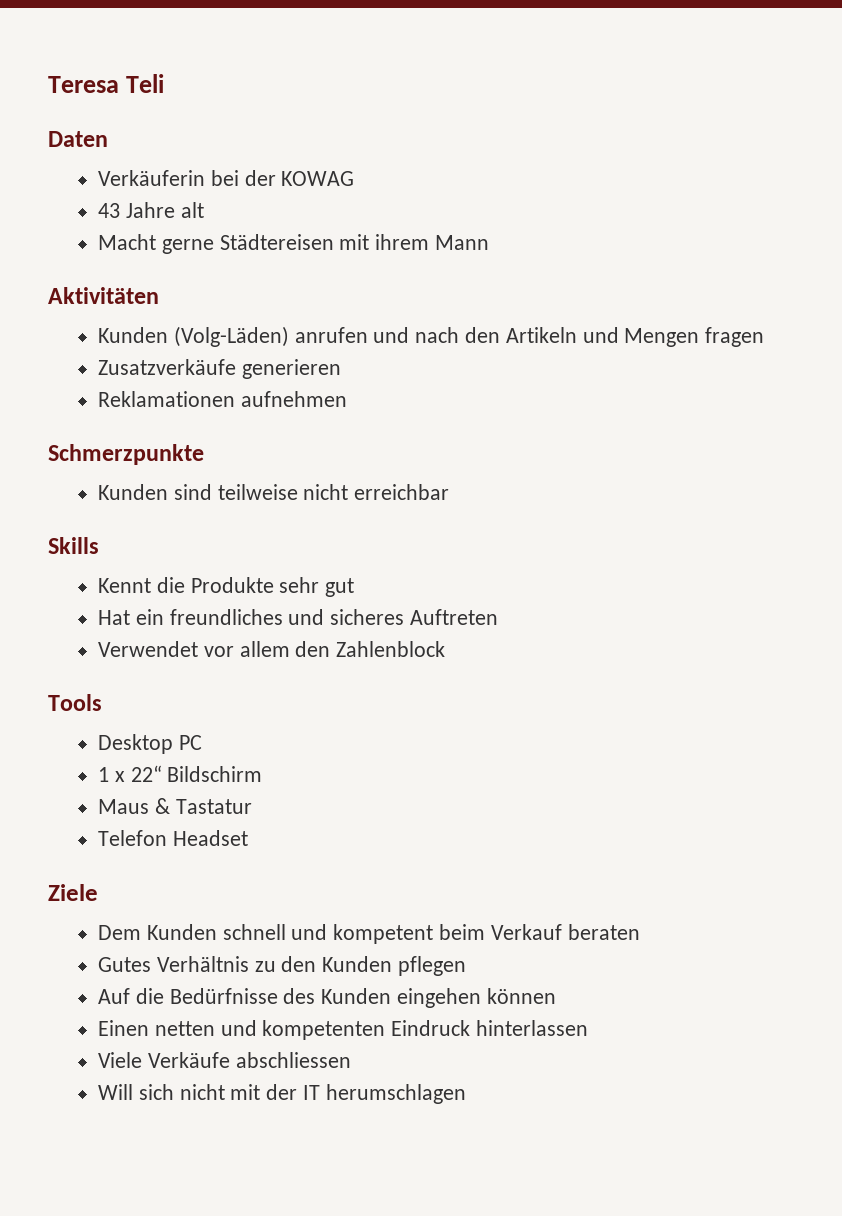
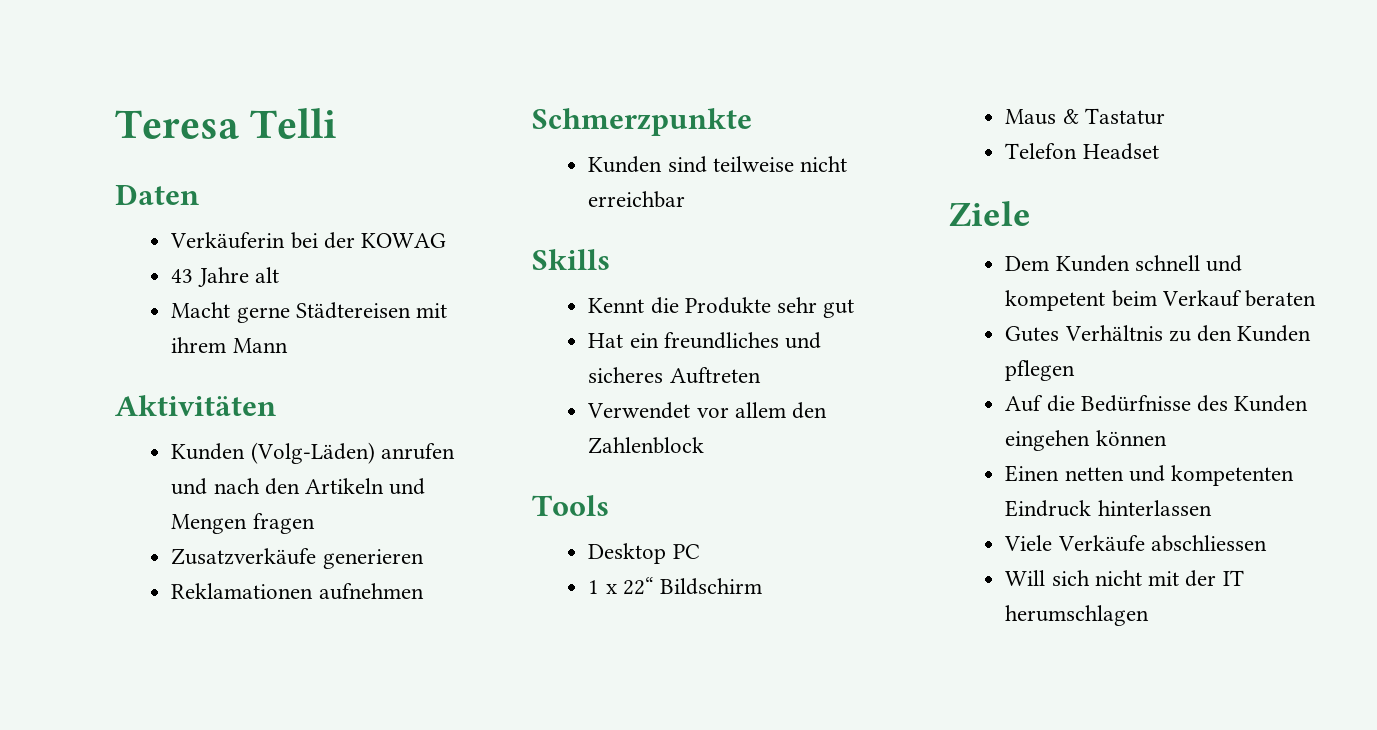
[126,74,165,93] Teli -> [250,108,337,139] Telli

